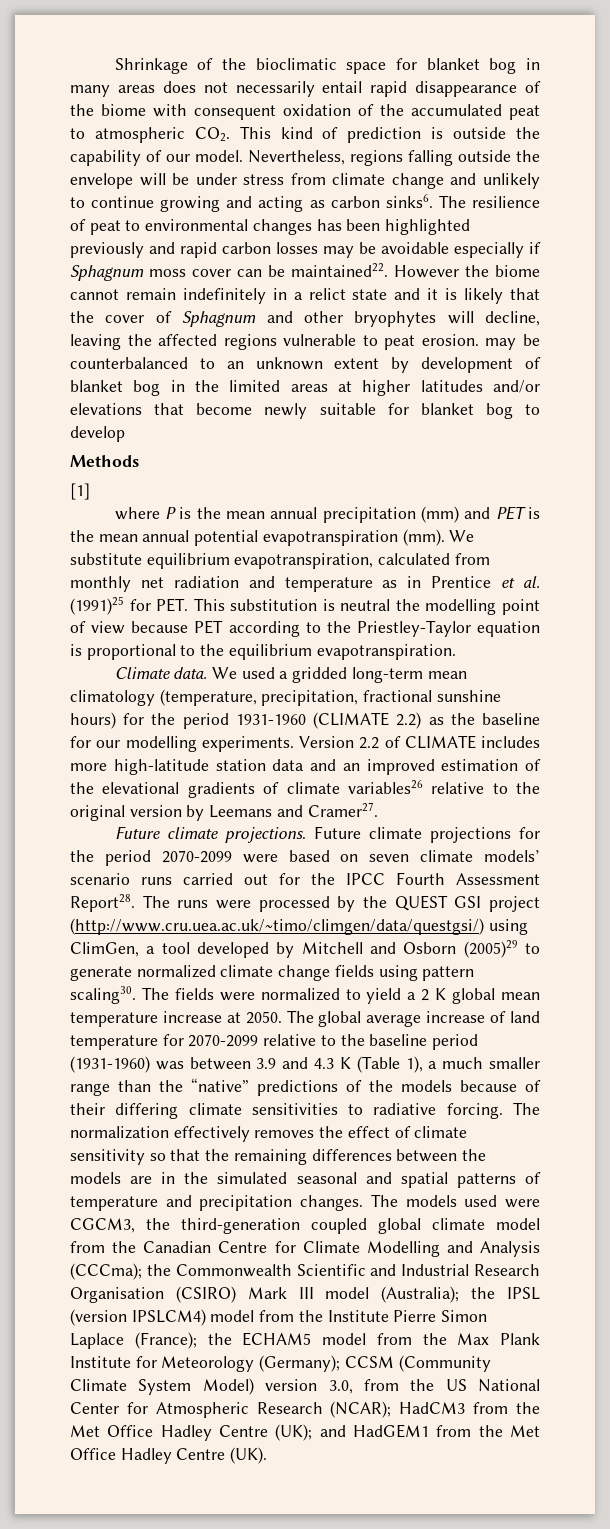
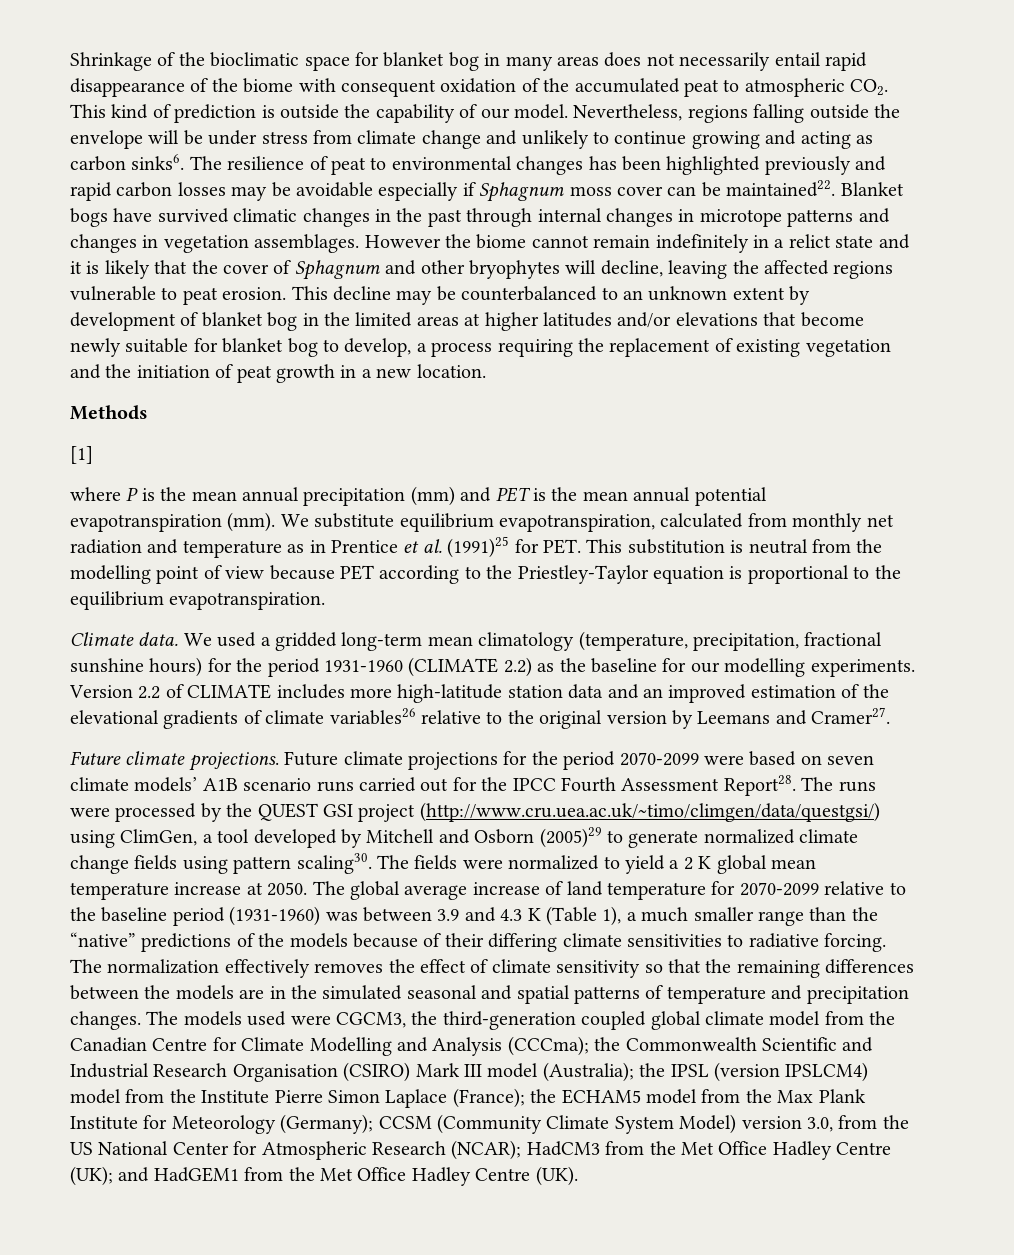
(388, 270) none -> [840,182,904,196] [70,208,890,227] [70,234,360,253] Blanket bogs have survived climatic changes in the past through internal changes in microtope patterns and changes in vegetation assemblages.
(479, 340) none -> [291,286,391,301] This decline
[70,426,125,442] develop -> [344,338,891,357] [70,364,486,383] develop, a process requiring the replacement of existing vegetation and the initiation of peat growth in a new location.
(391, 605) none -> [811,539,851,553] from
(540, 856) none -> [202,778,238,791] A1B

